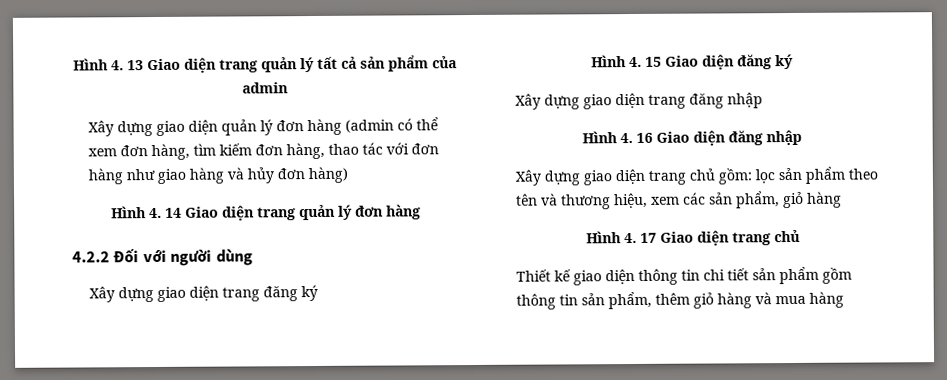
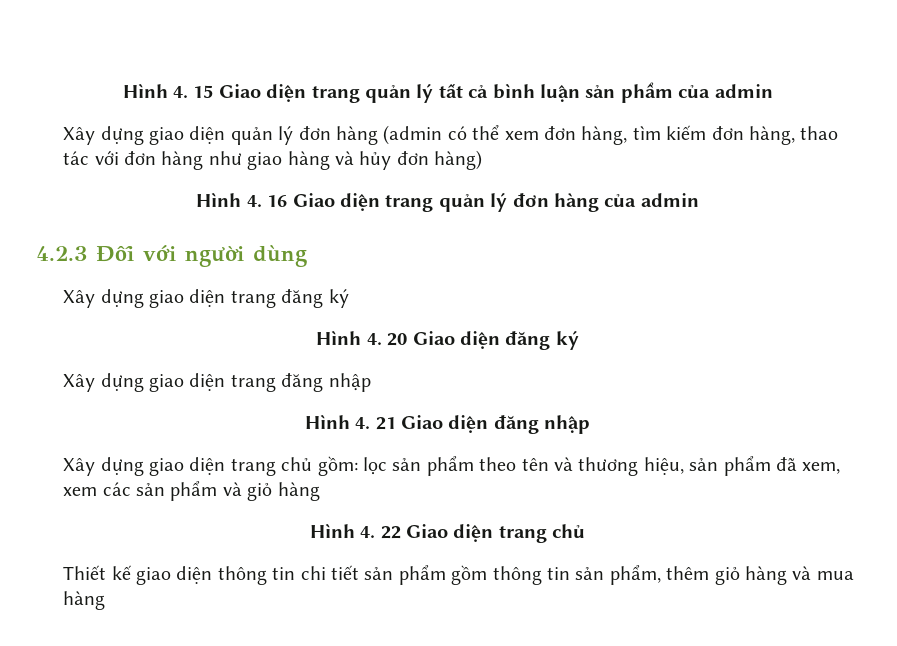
[72,58,144,71] Hình 4. 13 -> [122,84,214,98] Hình 4. 15
(357, 62) none -> [492,84,580,102] bình luận
[164,207,182,218] 14 -> [267,195,288,207] 16
[72,251,110,263] // 4.2.2 -> [604,193,699,207] [36,246,87,261] của admin // 4.2.3
[644,56,662,67] 15 -> [387,333,408,346] 20
[635,132,653,143] 16 -> [375,417,396,430] 21
(649, 200) none -> [689,456,841,476] sản phẩm đã xem,
[736,191,781,209] phẩm, -> [170,481,242,501] phẩm và
[639,232,657,243] 17 -> [380,526,401,539] 22

